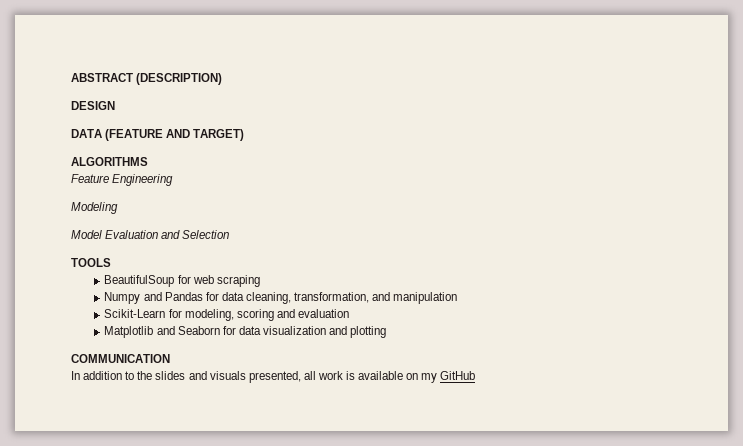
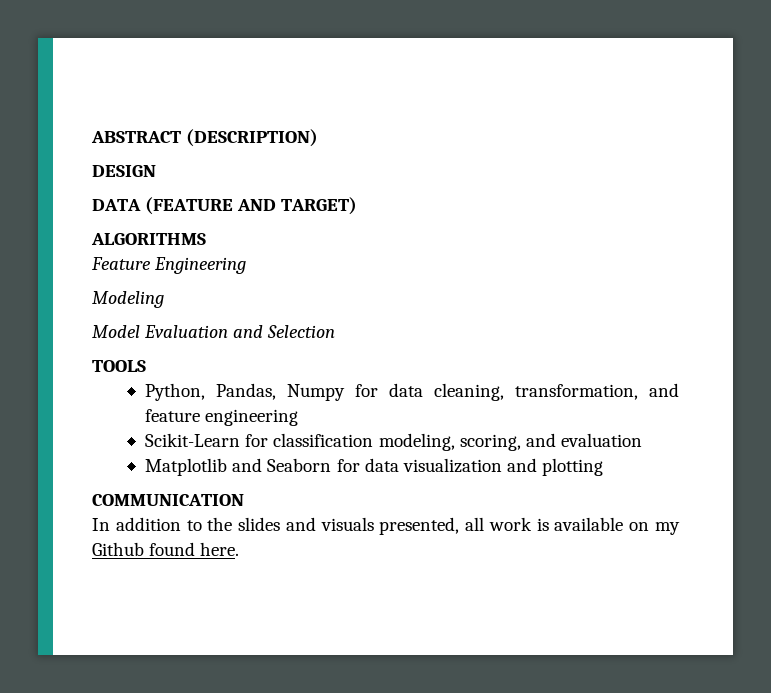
[104,275,260,287] [104,292,203,304] BeautifulSoup for web scraping // Numpy and Pandas -> [145,383,346,401] Python, Pandas, Numpy
[393,292,458,304] manipulation -> [145,409,299,426] feature engineering
[184,309,274,321] modeling, scoring -> [273,433,521,451] classification modeling, scoring,
[440,371,476,380] GitHub -> [92,542,240,556] Github found here.

